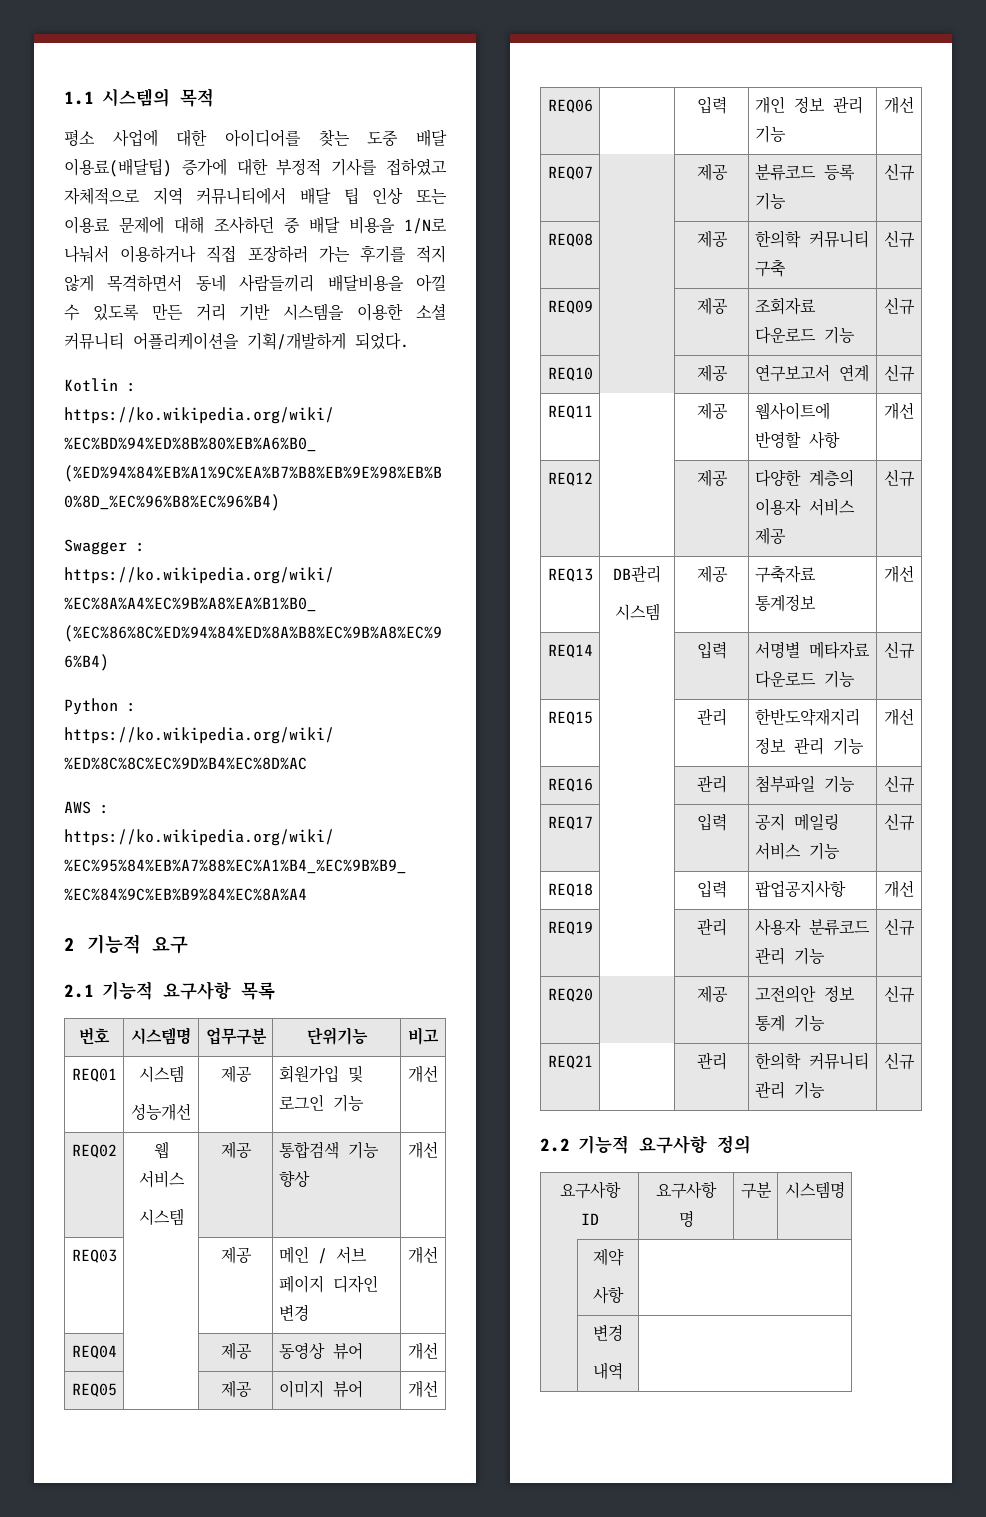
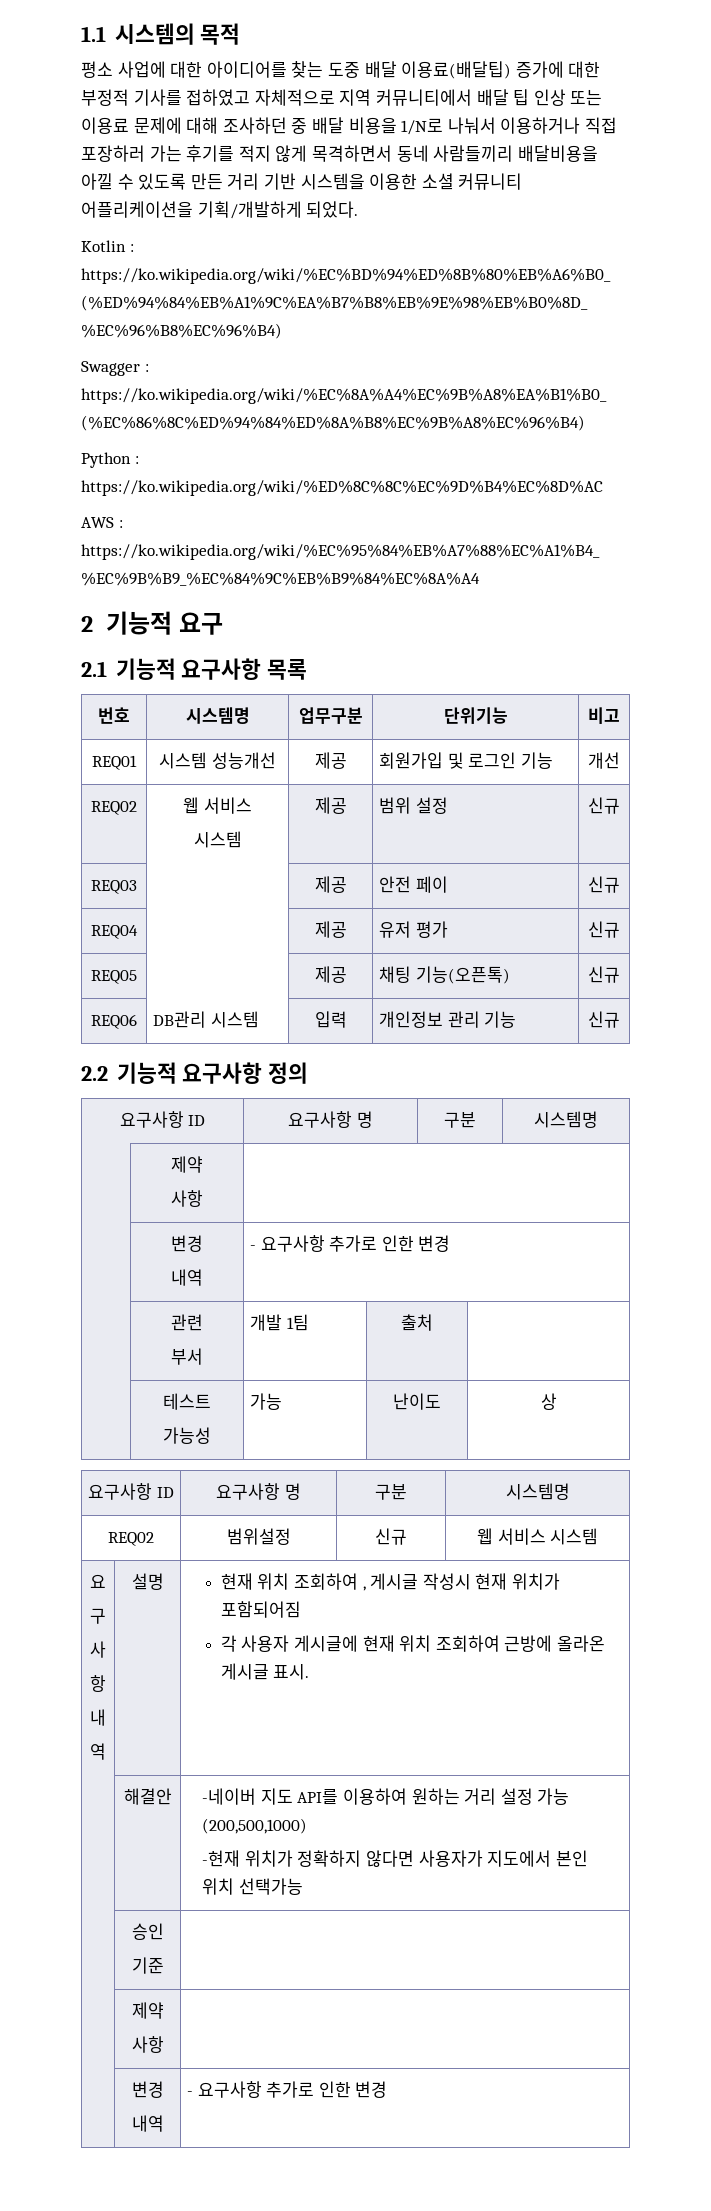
(184, 1074) // -> (208, 760) none
[278,1141,379,1159] [278,1170,310,1187] [408,1141,438,1159] [71,1249,117,1263] [220,1246,252,1264] [278,1246,367,1264] [278,1275,378,1293] [278,1304,309,1321] [408,1246,438,1264] 통합검색 기능 향상 | 개선 // REQ03 | | 제공 | 메인 / 서브 페이지 디자인 변경 | 개선 -> [378,797,448,814] [588,797,620,814] [91,880,137,894] [314,876,347,893] [378,876,448,893] [588,876,620,893] 범위 설정 | 신규 // REQ03 | | 제공 | 안전 페이 | 신규
[278,1342,363,1360] [408,1342,438,1360] 동영상 뷰어 | 개선 -> [378,921,448,938] [588,921,620,938] 유저 평가 | 신규
[278,1380,363,1398] [408,1380,438,1398] 이미지 뷰어 | 개선 -> [378,966,510,984] [588,966,620,983] 채팅 기능(오픈톡) | 신규
[696,96,727,114] [754,96,863,114] [754,125,786,143] [884,96,914,114] [547,166,593,180] [696,163,728,181] [754,164,855,181] [754,192,786,210] [884,163,915,181] [547,233,593,247] [696,230,728,248] [754,230,869,248] [754,259,786,277] [884,230,915,248] [547,300,593,314] [696,297,728,315] [754,297,816,315] [754,326,855,344] [884,297,915,315] [547,367,593,381] [696,364,728,382] [754,364,869,382] [884,364,915,382] [547,405,593,419] [696,402,728,420] [754,402,830,420] [754,431,840,449] [884,402,914,420] [547,472,593,486] [696,469,728,487] [754,469,854,487] [754,498,855,516] [754,527,786,545] [884,469,915,487] [547,568,593,582] [613,565,661,583] [614,603,660,621] [696,565,728,583] [754,565,816,583] [754,594,816,612] [884,565,914,583] [547,644,593,658] [696,641,727,659] [754,641,870,659] [754,670,855,688] [884,641,915,659] [547,711,593,725] [696,708,727,726] [754,708,860,726] [754,737,864,755] [884,708,914,726] [547,778,593,792] [696,775,727,793] [754,775,855,793] [884,775,915,793] [547,816,593,830] [696,813,727,831] [754,813,839,831] [754,842,840,860] [884,813,915,831] [547,883,593,897] [696,880,727,898] [754,880,846,898] [884,880,914,898] [547,921,593,935] [696,918,727,936] [754,918,870,936] [754,947,825,965] [884,918,915,936] [547,988,593,1002] [696,985,728,1003] [754,985,855,1003] [754,1014,825,1032] [884,985,915,1003] [547,1055,593,1069] [696,1052,727,1070] [754,1052,869,1070] | 입력 | 개인 정보 관리 기능 | 개선 // REQ07 | | 제공 | 분류코드 등록 기능 | 신규 // REQ08 | | 제공 | 한의학 커뮤니티 구축 | 신규 // REQ09 | | 제공 | 조회자료 다운로드 기능 | 신규 // REQ10 | | 제공 | 연구보고서 연계 | 신규 // REQ11 | | 제공 | 웹사이트에 반영할 사항 | 개선 // REQ12 | | 제공 | 다양한 계층의 이용자 서비스 제공 | 신규 // REQ13 | DB관리 // 시스템 | 제공 | 구축자료 통계정보 | 개선 // REQ14 | | 입력 | 서명별 메타자료 다운로드 기능 | 신규 // REQ15 | | 관리 | 한반도약재지리 정보 관리 기능 | 개선 // REQ16 | | 관리 | 첨부파일 기능 | 신규 // REQ17 | | 입력 | 공지 메일링 서비스 기능 | 신규 // REQ18 | | 입력 | 팝업공지사항 | 개선 // REQ19 | | 관리 | 사용자 분류코드 관리 기능 | 신규 // REQ20 | | 제공 | 고전의안 정보 통계 기능 | 신규 // REQ21 | | 관리 | 한의학 커뮤니티 -> [152,1011,259,1028] [314,1011,347,1028] [378,1011,443,1028] DB관리 시스템 | 입력 | 개인정보
(623, 1371) none -> [249,1235,451,1252] [171,1314,203,1331] [171,1348,203,1365] [249,1314,309,1331] [401,1314,433,1331] [163,1393,211,1410] [163,1427,211,1444] [249,1393,282,1410] [393,1393,441,1410] [540,1393,557,1410] [88,1483,174,1500] [216,1483,301,1500] [375,1484,407,1500] [505,1483,570,1500] [108,1532,154,1546] [226,1528,291,1545] [375,1528,407,1545] [476,1528,599,1545] [90,1574,106,1588] [90,1608,106,1624] [90,1641,106,1658] [90,1675,106,1692] [90,1709,106,1726] [90,1743,106,1760] [131,1573,164,1590] [220,1573,560,1591] [220,1601,301,1618] [220,1635,605,1652] [220,1663,310,1680] [123,1788,172,1805] [202,1788,570,1805] [202,1818,308,1834] [202,1850,588,1867] [202,1878,303,1895] [131,1923,164,1940] [131,1957,164,1974] [131,2002,164,2019] [131,2036,164,2053] [131,2081,164,2098] [131,2115,164,2132] [186,2081,388,2098] - 요구사항 추가로 인한 변경 // | 관련 // 부서 | 개발 1팀 | 출처 | // | 테스트 // 가능성 | 가능 | 난이도 | 상 // 요구사항 ID | 요구사항 명 | 구분 | 시스템명 // REQ02 | 범위설정 | 신규 | 웹 서비스 시스템 // 요 // 구 // 사 // 항 // 내 // 역 | 설명 | 현재 위치 조회하여 , 게시글 작성시 현재 위치가 포함되어짐 // 각 사용자 게시글에 현재 위치 조회하여 근방에 올라온 게시글 표시. // | 해결안 | -네이버 지도 API를 이용하여 원하는 거리 설정 가능 (200,500,1000) // -현재 위치가 정확하지 않다면 사용자가 지도에서 본인 위치 선택가능 // | 승인 // 기준 | // | 제약 // 사항 | // | 변경 // 내역 | - 요구사항 추가로 인한 변경

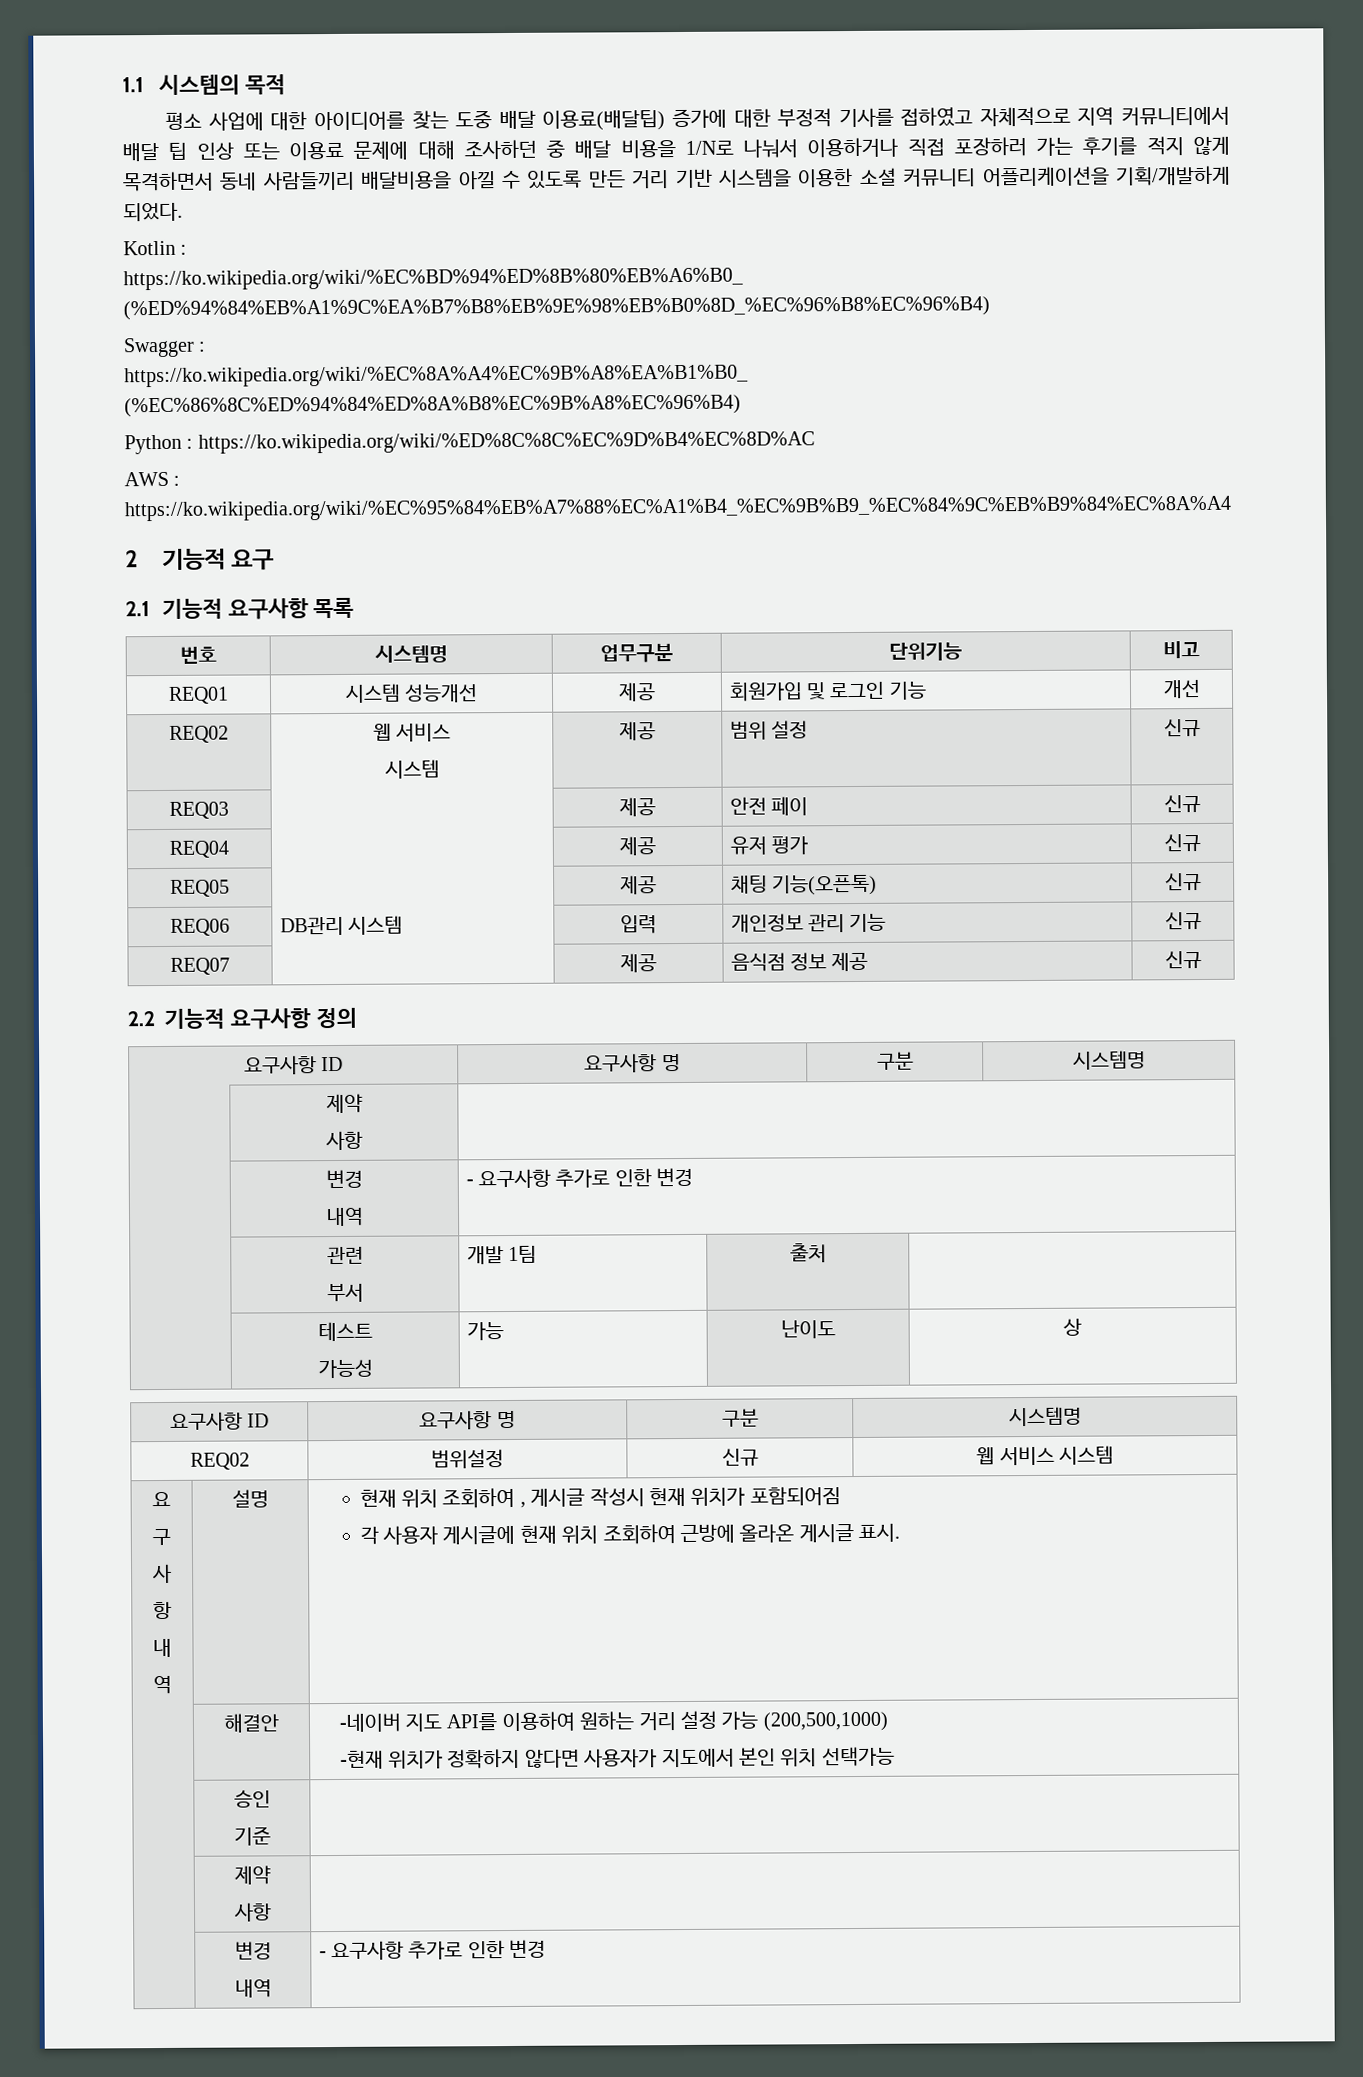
(620, 1019) none -> [170,957,230,975] [620,953,657,973] [730,951,869,972] [1164,951,1202,969] // REQ07 | | 제공 | 음식점 정보 제공 | 신규

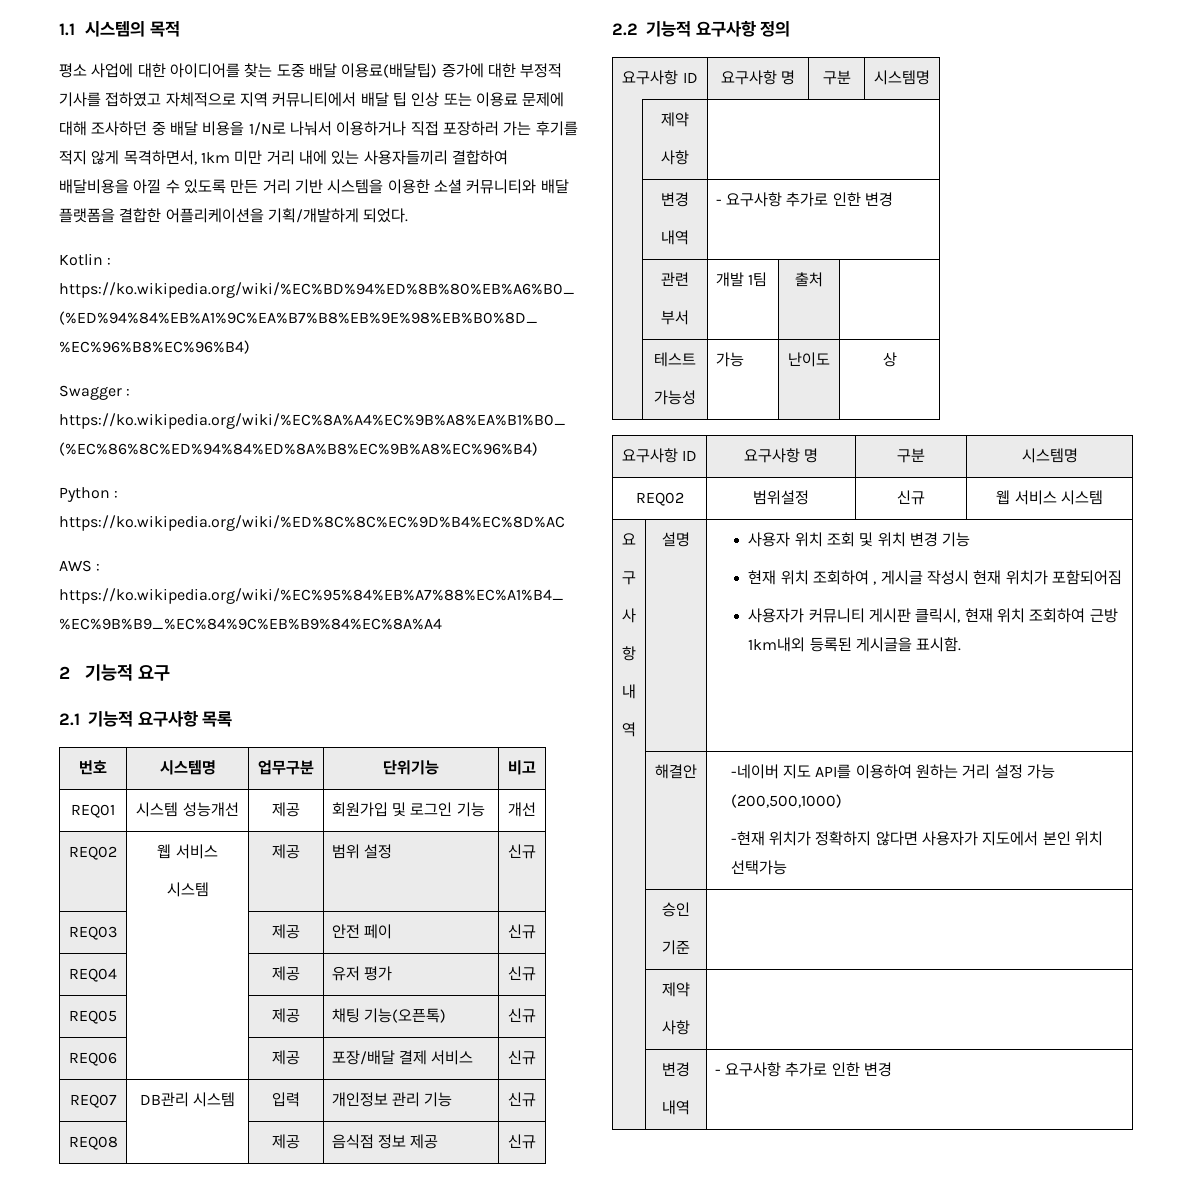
[123,170,355,192] 목격하면서 동네 사람들끼리 -> [123,150,508,165] 목격하면서, 1km 미만 거리 내에 있는 사용자들끼리 결합하여
[902,168,977,187] 커뮤니티 -> [466,179,569,194] [59,208,162,223] 커뮤니티와 배달 플랫폼을 결합한
(230, 927) none -> [272,1050,300,1065] [331,1050,474,1065] [508,1050,536,1065] [69,1094,117,1108] | 제공 | 포장/배달 결제 서비스 | 신규 // REQ07 |
[170,957,230,975] REQ07 -> [68,1136,118,1150] REQ08
(269, 1498) none -> [748,532,971,547] 사용자 위치 조회 및 위치 변경 기능 //
[359,1523,901,1545] 각 사용자 게시글에 현재 위치 조회하여 근방에 올라온 게시글 표시. -> [748,608,1118,623] [748,637,962,652] 사용자가 커뮤니티 게시판 클릭시, 현재 위치 조회하여 근방 1km내외 등록된 게시글을 표시함.

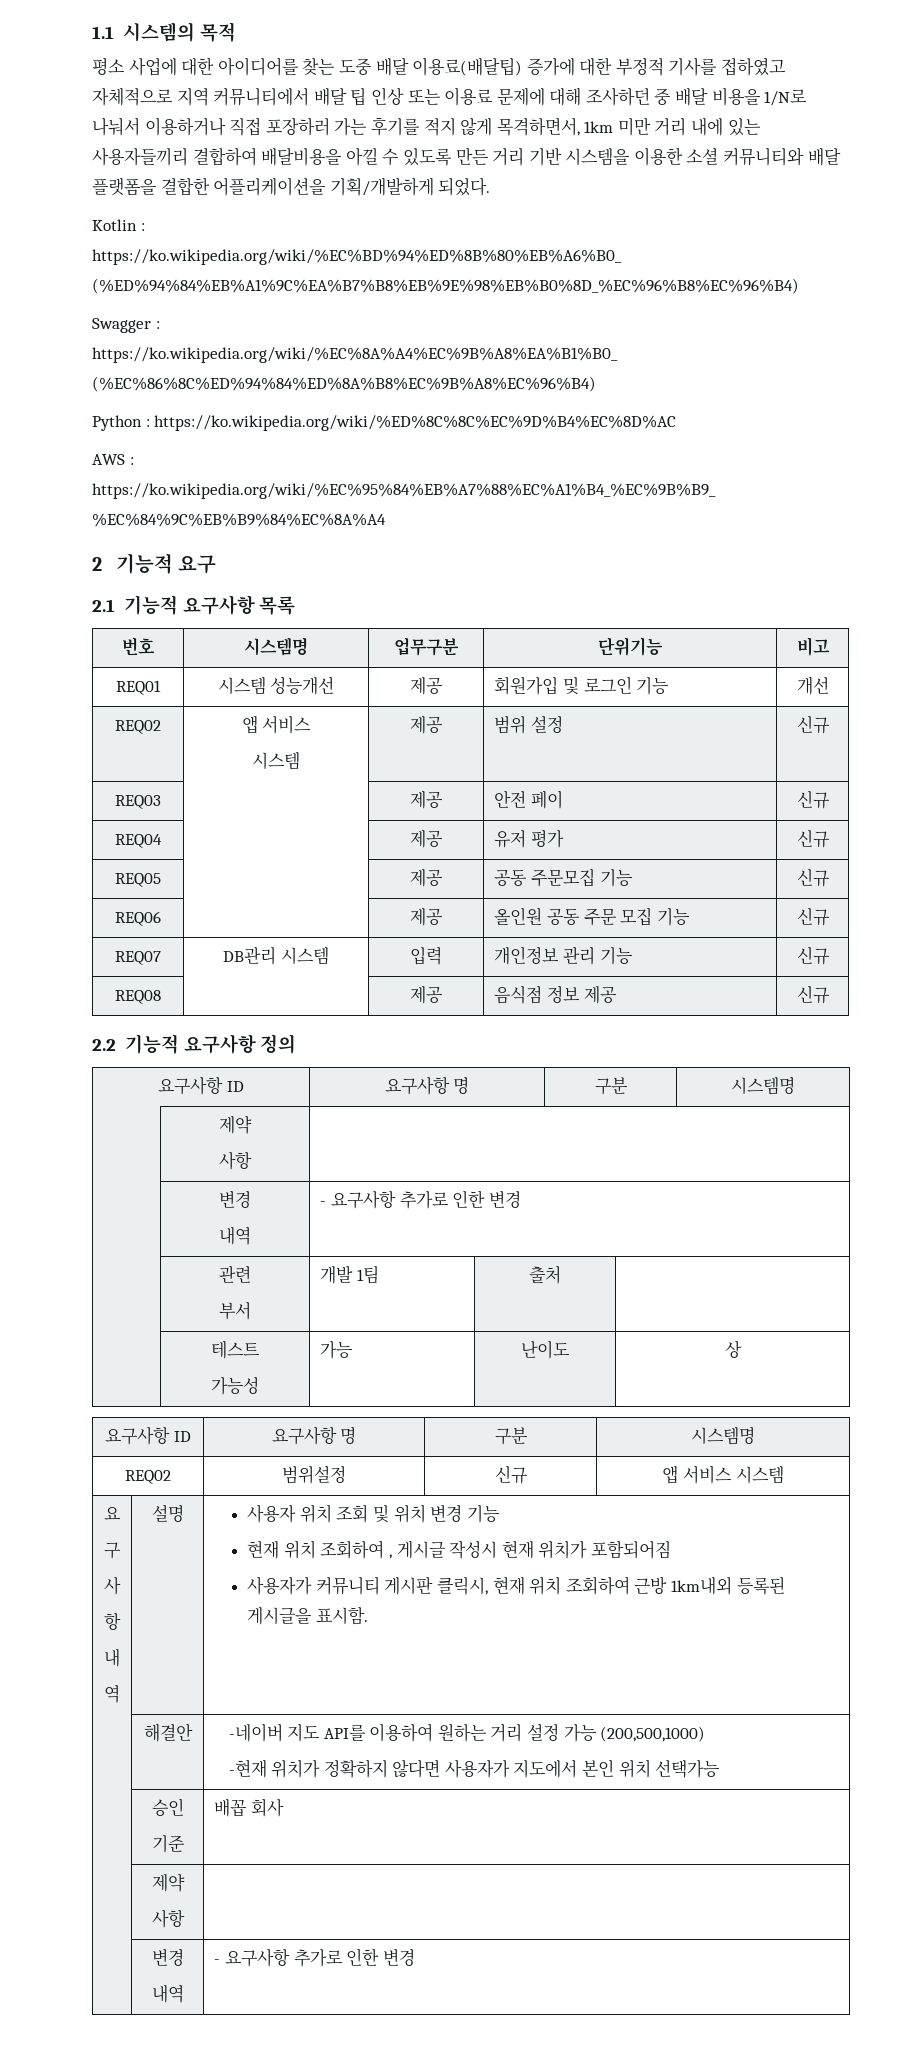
[157,844,172,859] 웹 -> [241,715,258,734] 앱
[331,1008,447,1023] 채팅 기능(오픈톡) -> [494,868,633,887] 공동 주문모집 기능
[331,1050,474,1065] 포장/배달 결제 서비스 -> [494,907,690,926] 올인원 공동 주문 모집 기능
[996,490,1011,505] 웹 -> [662,1465,679,1484] 앱
(690, 947) none -> [214,1798,284,1817] 배꼽 회사

